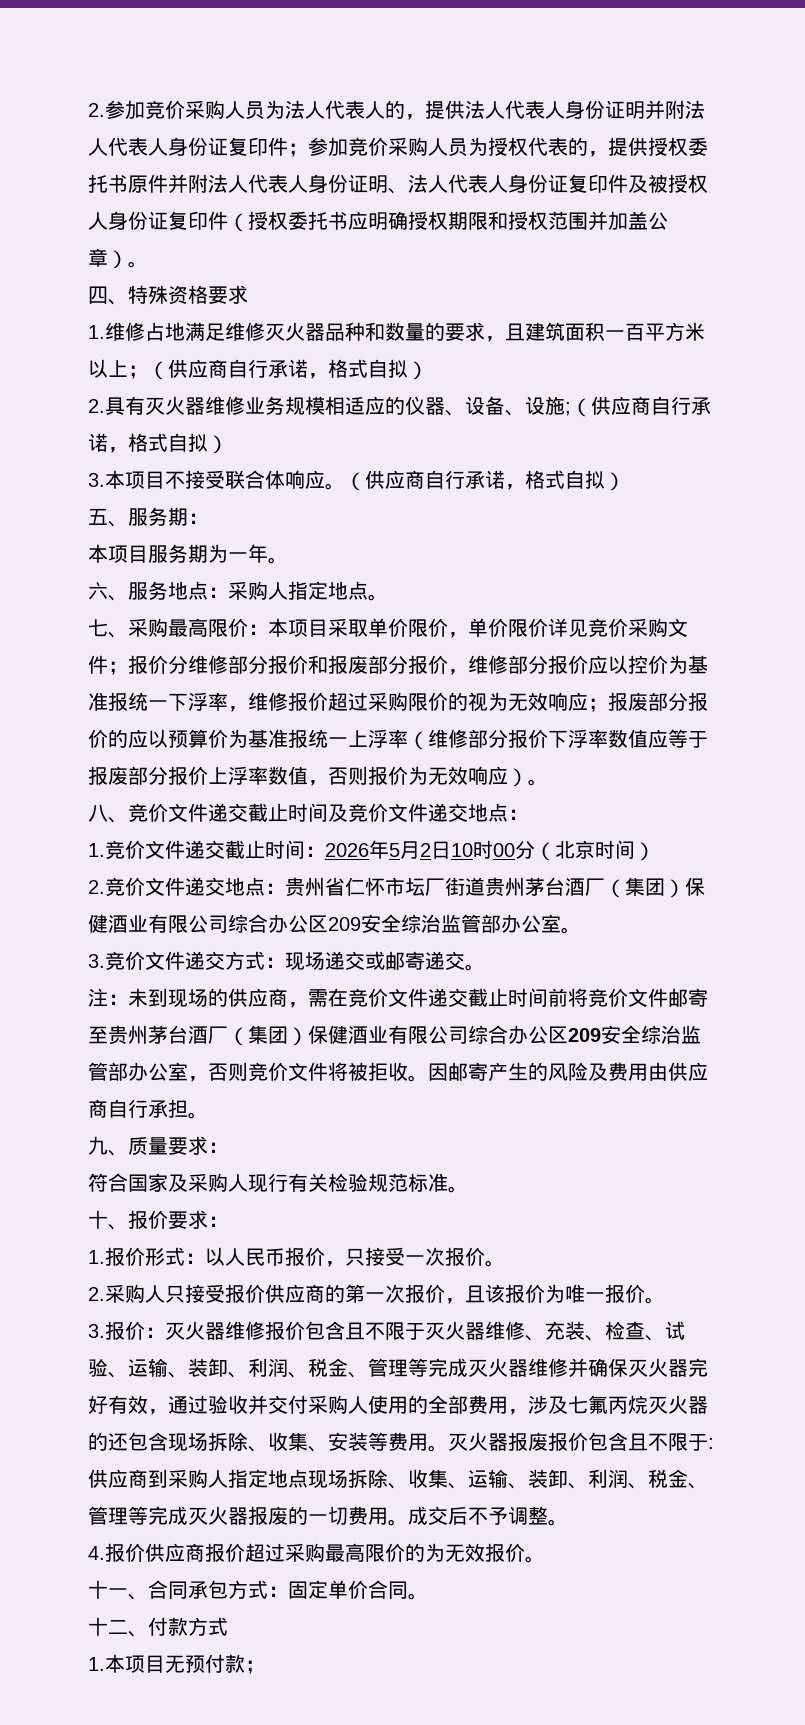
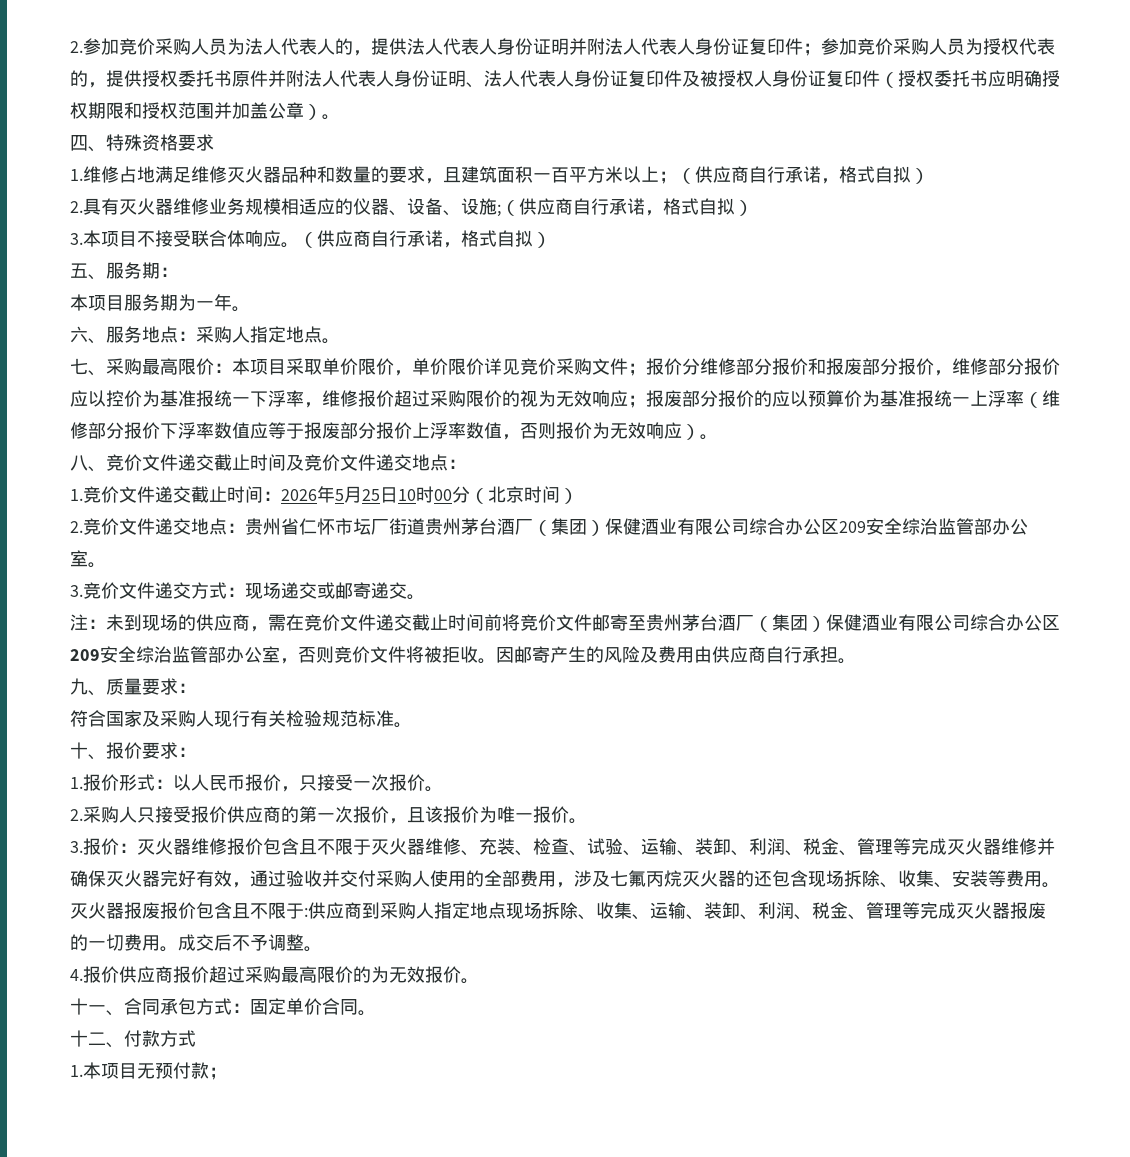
[420,843,431,857] 2 -> [362,489,380,501] 25

